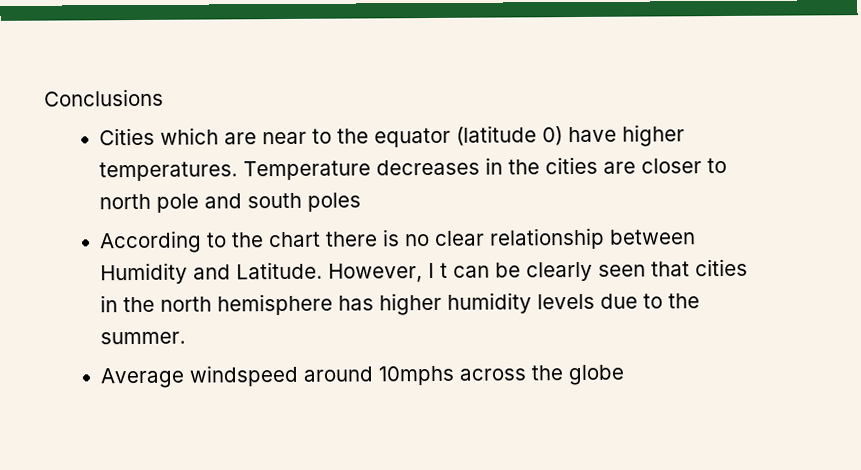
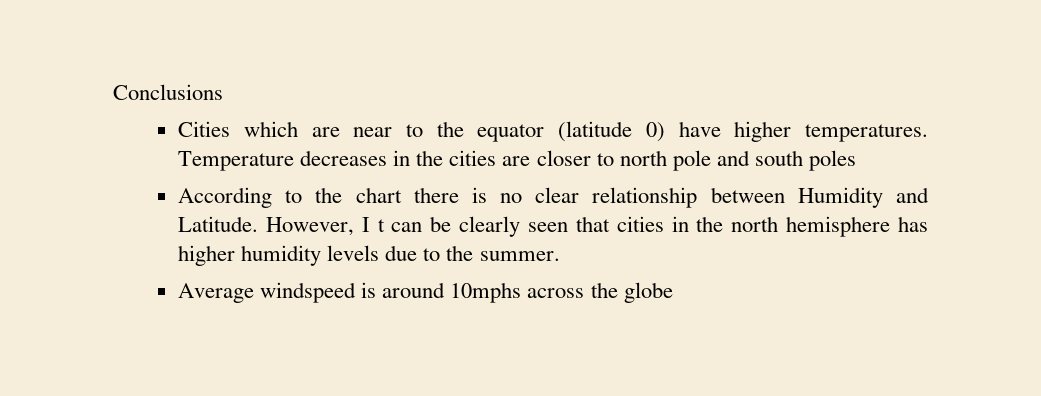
(300, 375) none -> [361,282,377,298] is

